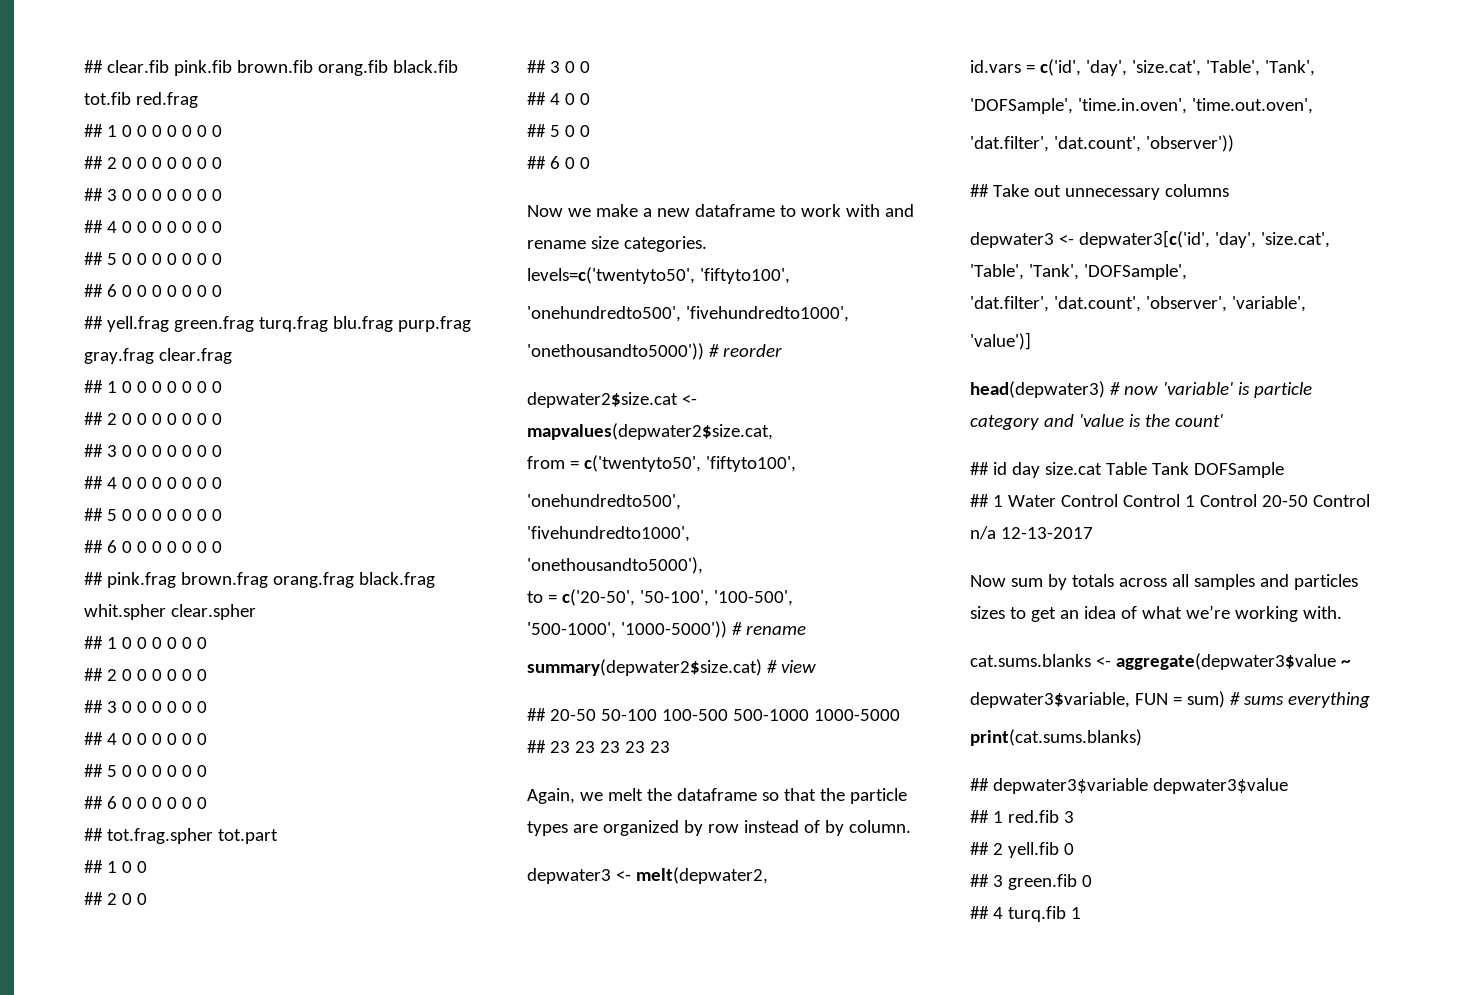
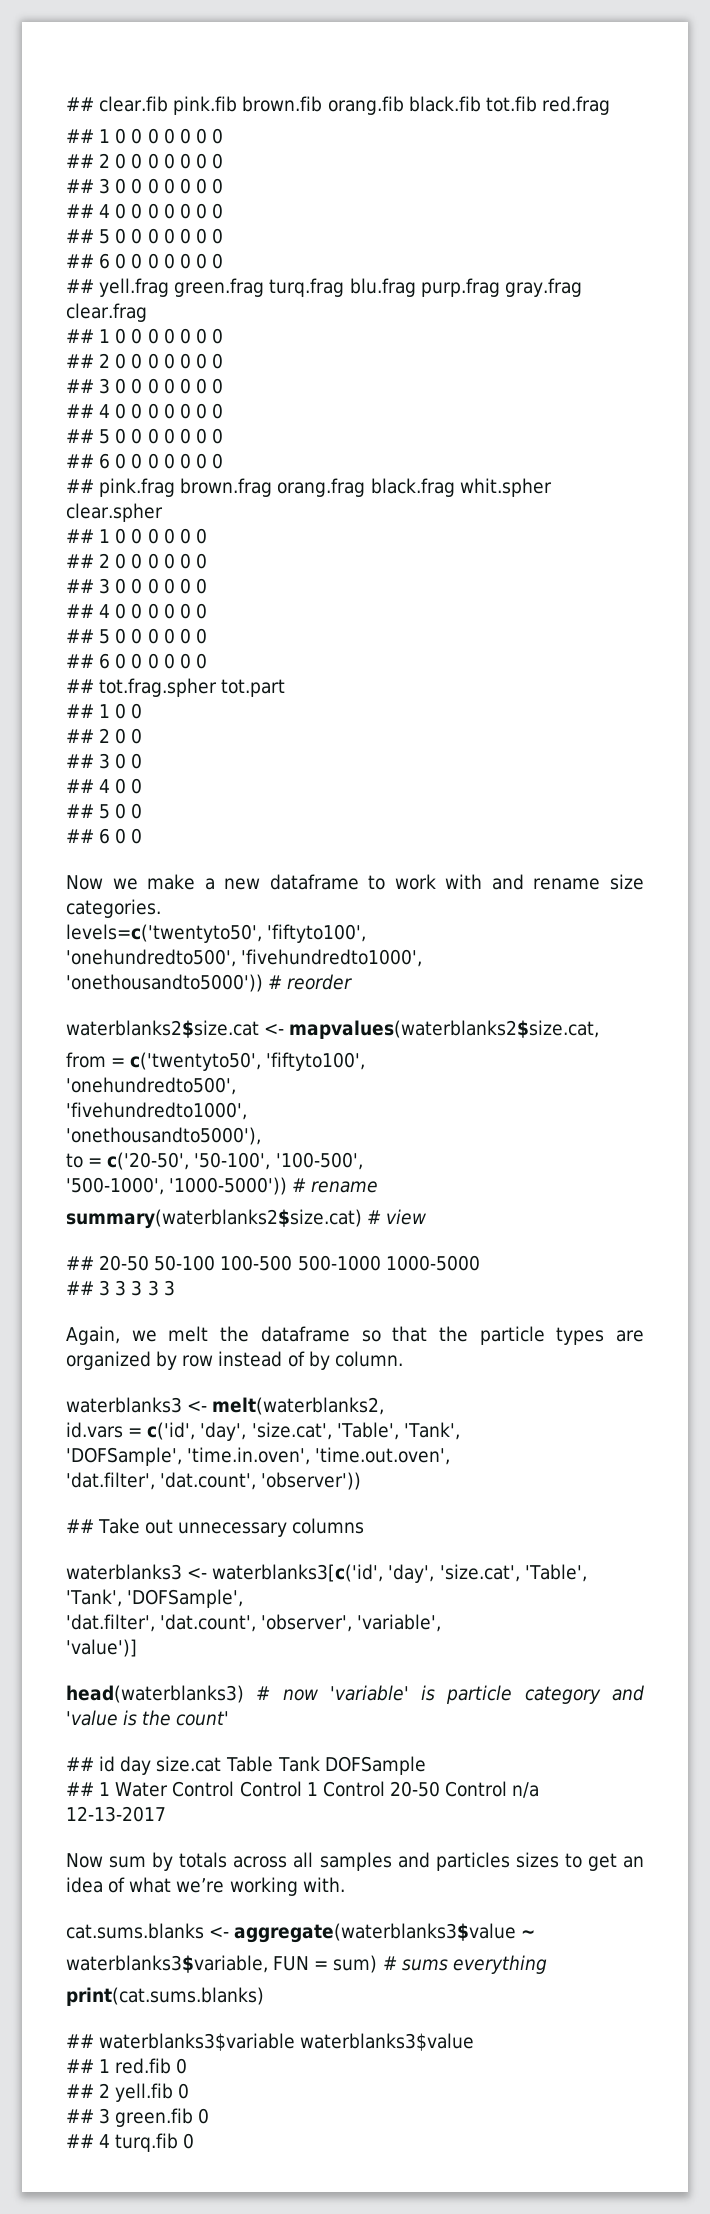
[527,392,697,408] [527,423,773,440] depwater2$size.cat <- mapvalues(depwater2$size.cat, -> [66,1020,600,1039] waterblanks2$size.cat <- mapvalues(waterblanks2$size.cat,
[527,659,762,676] summary(depwater2$size.cat) -> [66,1209,362,1229] summary(waterblanks2$size.cat)
[549,741,670,753] 23 23 23 23 23 -> [99,1280,175,1296] 3 3 3 3 3
[527,867,768,884] depwater3 <- melt(depwater2, -> [66,1397,385,1415] waterblanks3 <- melt(waterblanks2,
[970,230,1210,248] depwater3 <- depwater3[c('id', -> [66,1564,384,1582] waterblanks3 <- waterblanks3[c('id',
[970,381,1105,398] head(depwater3) -> [66,1685,244,1703] head(waterblanks3)
[1115,653,1336,670] aggregate(depwater3$value -> [234,1923,517,1943] aggregate(waterblanks3$value
[970,692,1130,708] depwater3$variable, -> [66,1955,268,1973] waterblanks3$variable,
[992,778,1288,794] depwater3$variable depwater3$value -> [99,2033,475,2051] waterblanks3$variable waterblanks3$value
[1063,811,1074,823] 3 -> [176,2058,188,2074] 0
[1070,907,1081,919] 1 -> [183,2133,195,2149] 0

